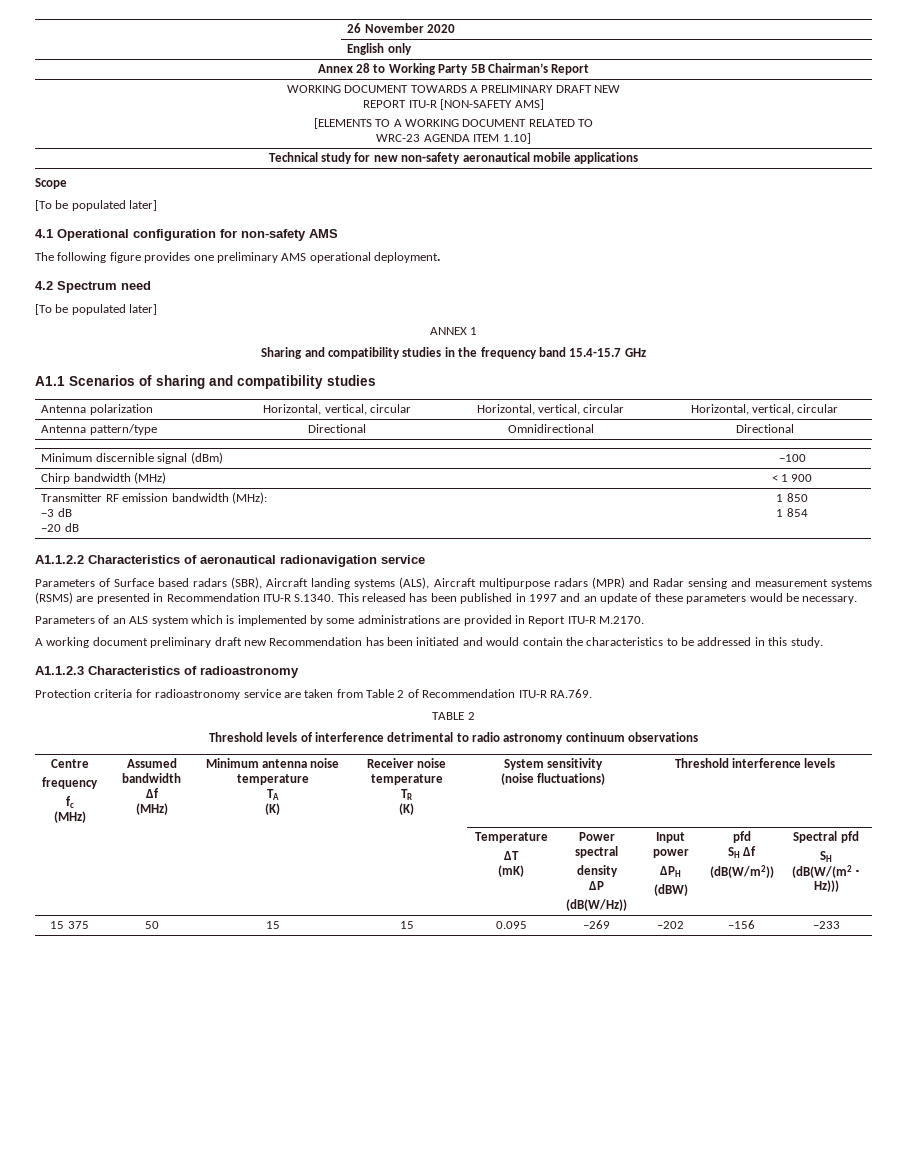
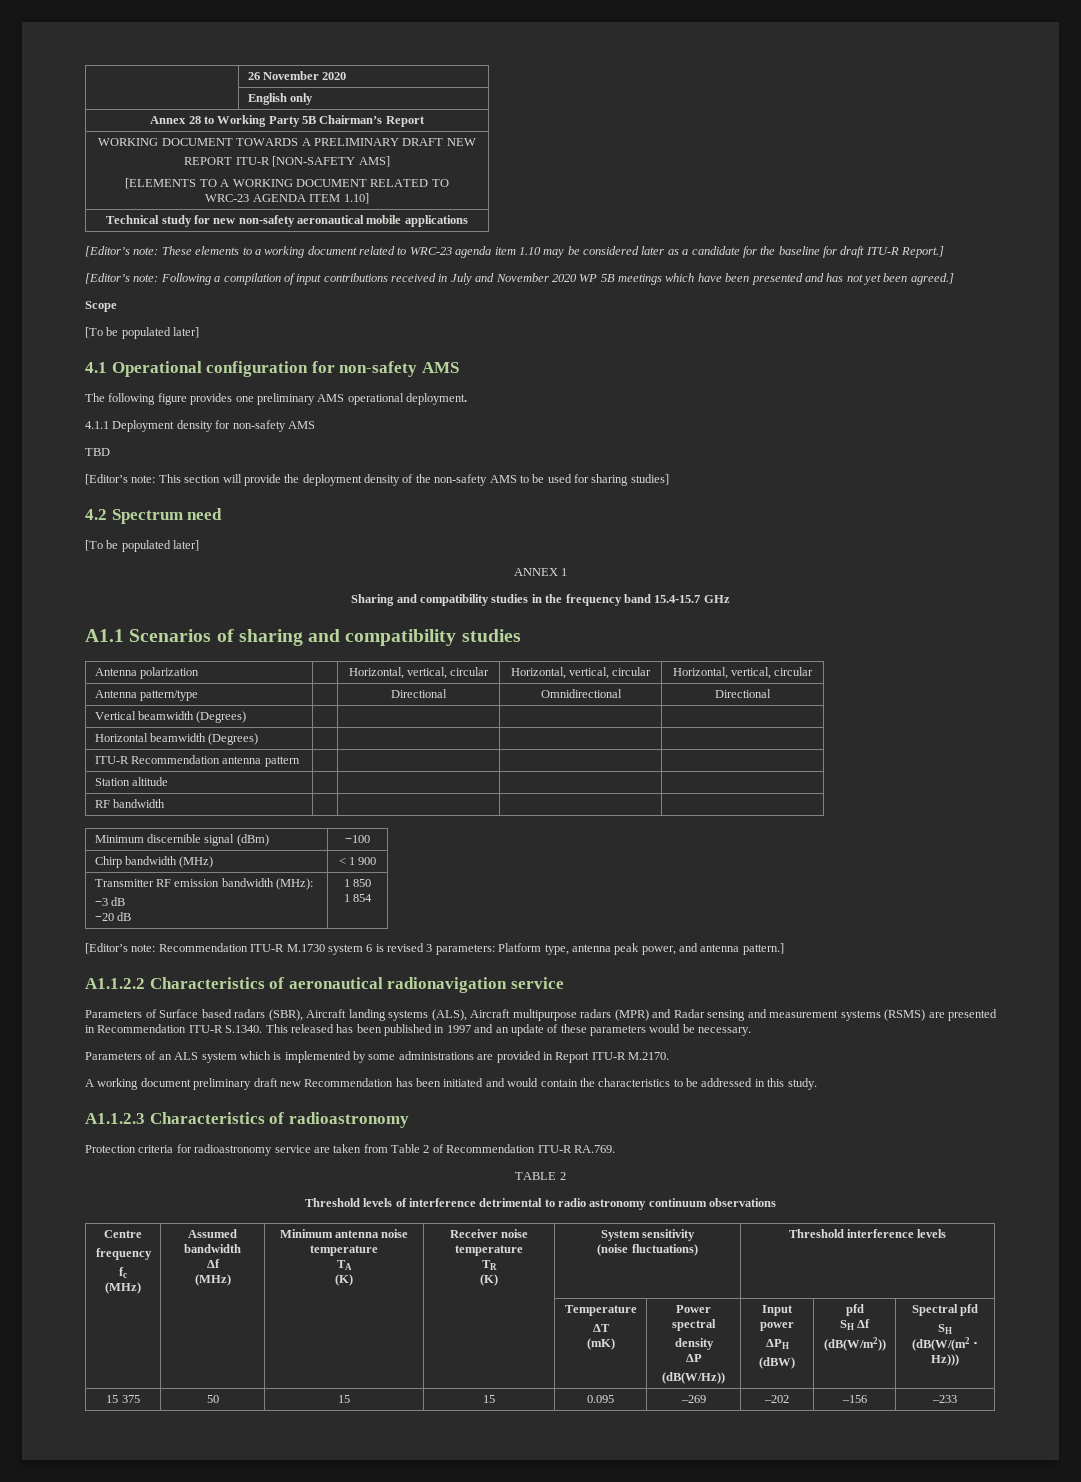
(639, 158) none -> [85,246,945,258] [85,273,954,285] // [Editor’s note: These elements to a working document related to WRC-23 agenda item 1.10 may be considered later as a candidate for the baseline for draft ITU-R Report.] // [Editor’s note: Following a compilation of input contributions received in July and November 2020 WP 5B meetings which have been presented and has not yet been agreed.]
(440, 257) none -> [85,420,315,432] [85,448,110,456] [85,474,669,486] // 4.1.1 Deployment density for non-safety AMS // TBD // [Editor’s note: This section will provide the deployment density of the non-safety AMS to be used for sharing studies]
(794, 428) none -> [94,711,247,723] [94,733,259,745] [94,755,300,767] [94,777,168,786] [94,799,165,808] // Vertical beamwidth (Degrees) | | | | // Horizontal beamwidth (Degrees) | | | | // ITU-R Recommendation antenna pattern | | | | // Station altitude | | | | // RF bandwidth | | | |
(808, 512) none -> [85,943,784,955] // [Editor’s note: Recommendation ITU-R M.1730 system 6 is revised 3 parameters: Platform type, antenna peak power, and antenna pattern.]

